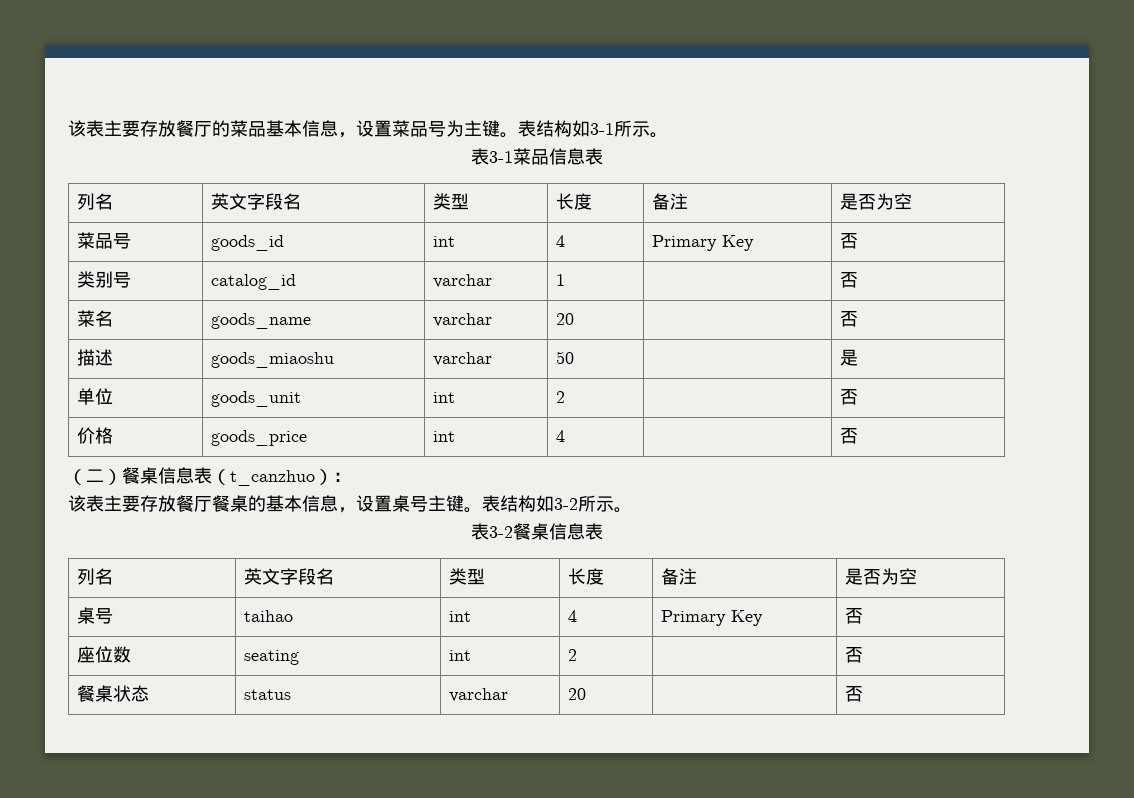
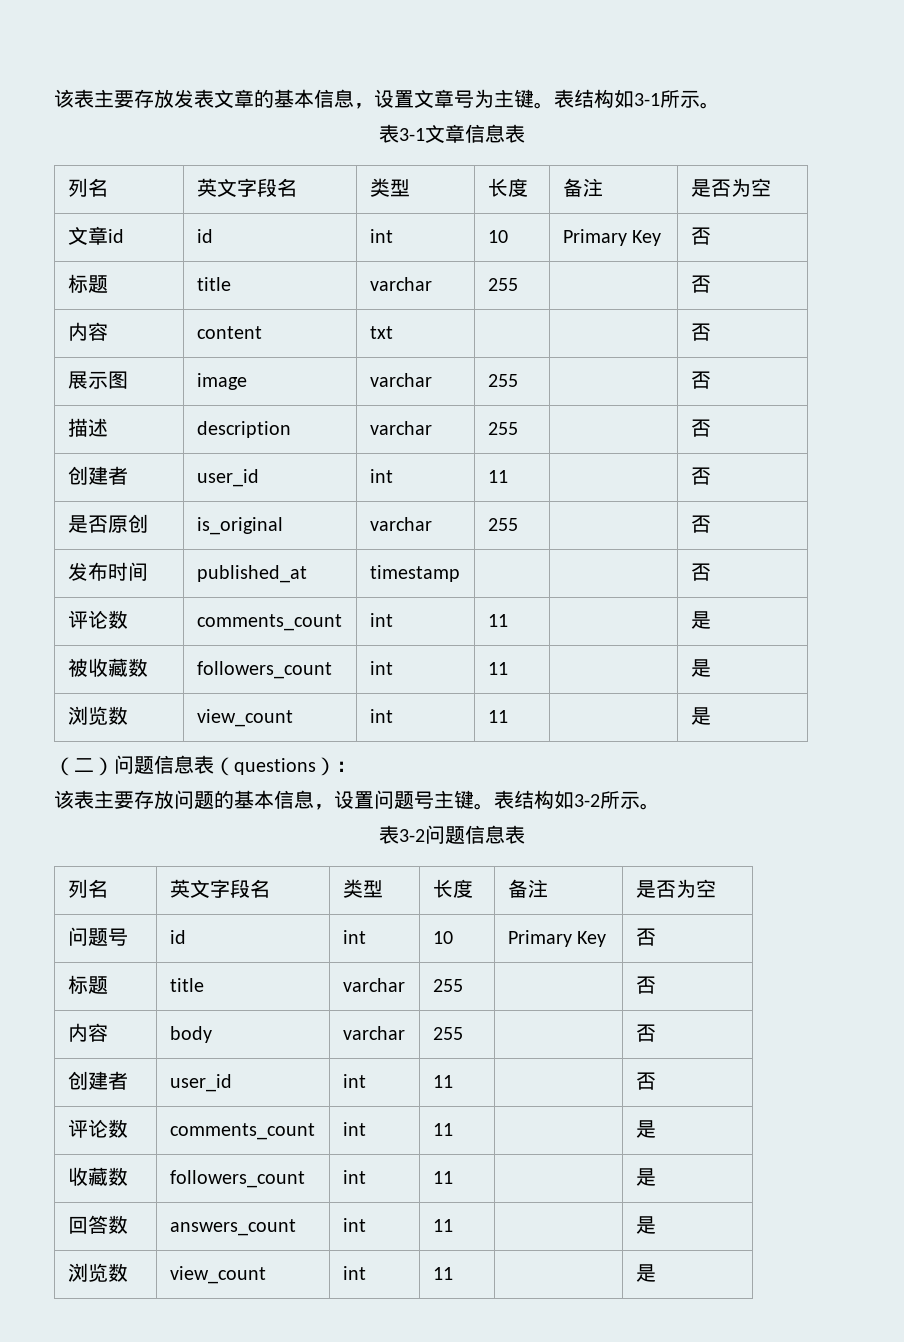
[68,120,428,138] 该表主要存放餐厅的菜品基本信息，设置菜品 -> [54,89,454,109] 该表主要存放发表文章的基本信息，设置文章
[512,148,549,165] 菜品 -> [425,124,465,143] 文章
[76,232,131,249] [210,235,284,251] [432,236,455,247] [555,235,565,247] [651,235,754,251] [839,233,858,249] [76,271,131,288] [210,274,296,290] [432,274,492,288] [555,274,565,286] [839,272,858,288] [76,310,113,327] [210,313,311,329] [432,313,492,327] [555,313,574,325] 菜品号 | goods_id | int | 4 | Primary Key | 否 // 类别号 | catalog_id | varchar | 1 | | 否 // 菜名 | goods_name | varchar | 20 -> [67,226,124,245] [196,229,213,243] [369,229,393,243] [487,230,508,243] [562,229,661,246] [690,227,711,245] [67,274,108,293] [196,277,231,291] [369,277,432,291] [487,278,518,291] [690,275,711,293] [67,322,108,341] [196,326,262,339] [369,326,393,339] [690,323,711,341] [67,371,128,389] [196,373,247,390] [369,373,432,387] [487,374,518,387] 文章id | id | int | 10 | Primary Key | 否 // 标题 | title | varchar | 255 | | 否 // 内容 | content | txt | | | 否 // 展示图 | image | varchar | 255
[210,352,334,368] [432,352,492,366] [555,351,574,364] [839,349,858,366] [76,388,113,405] [210,391,301,407] [432,392,455,403] [555,391,565,403] [839,389,858,405] [76,427,113,444] [210,430,307,446] [432,431,455,442] [555,430,565,442] [839,428,858,444] goods_miaoshu | varchar | 50 | | 是 // 单位 | goods_unit | int | 2 | | 否 // 价格 | goods_price | int | 4 | | 否 -> [196,421,291,438] [369,421,432,435] [487,422,518,435] [690,419,711,437] [67,466,128,485] [196,469,259,487] [369,469,393,483] [487,470,508,483] [690,467,711,485] [67,514,148,533] [196,517,283,535] [369,517,432,531] [487,518,518,531] [690,515,711,533] [67,562,148,581] [196,565,307,583] [369,565,460,582] [690,563,711,581] [67,610,128,629] [196,614,342,631] [369,613,393,627] [487,614,508,627] [690,611,711,629] [67,658,148,677] [196,661,332,679] [369,661,393,675] [487,662,508,675] [690,659,711,677] [67,706,128,725] [196,709,293,727] [369,709,393,723] [487,710,508,723] [690,707,711,725] description | varchar | 255 | | 否 // 创建者 | user_id | int | 11 | | 否 // 是否原创 | is_original | varchar | 255 | | 否 // 发布时间 | published_at | timestamp | | | 否 // 评论数 | comments_count | int | 11 | | 是 // 被收藏数 | followers_count | int | 11 | | 是 // 浏览数 | view_count | int | 11 | | 是
[122,467,158,484] 餐桌 -> [114,755,154,774] 问题
[230,470,315,486] t_canzhuo -> [234,758,316,775] questions
[176,495,410,513] 餐厅餐桌的基本信息，设置桌 -> [174,790,414,810] 问题的基本信息，设置问题
[512,523,549,540] 餐桌 -> [425,825,465,844] 问题
[76,607,113,624] [243,610,293,622] [448,611,471,622] [567,610,577,622] [660,610,763,626] [844,608,863,624] [76,646,131,663] [243,650,299,665] [448,650,471,661] [567,649,577,661] [844,647,863,663] [76,685,149,702] [243,689,291,700] [448,688,508,702] [567,688,586,700] [844,686,863,702] 桌号 | taihao | int | 4 | Primary Key | 否 // 座位数 | seating | int | 2 | | 否 // 餐桌状态 | status | varchar | 20 | | 否 -> [67,927,128,946] [169,930,186,944] [342,930,366,944] [432,931,453,944] [507,930,606,947] [635,928,656,946] [67,975,108,994] [169,978,204,992] [342,978,405,992] [432,979,463,992] [635,976,656,994] [67,1023,108,1042] [169,1026,212,1043] [342,1026,405,1040] [432,1027,463,1040] [635,1024,656,1042] [67,1071,128,1090] [169,1074,232,1092] [342,1074,366,1088] [432,1075,453,1088] [635,1072,656,1090] [67,1119,128,1138] [169,1123,315,1140] [342,1122,366,1136] [432,1123,453,1136] [635,1120,656,1138] [67,1167,128,1186] [169,1170,305,1188] [342,1170,366,1184] [432,1171,453,1184] [635,1168,656,1186] [67,1215,128,1234] [169,1219,296,1236] [342,1218,366,1232] [432,1219,453,1232] [635,1216,656,1234] [67,1263,128,1282] [169,1266,266,1284] [342,1266,366,1280] [432,1267,453,1280] [635,1264,656,1282] 问题号 | id | int | 10 | Primary Key | 否 // 标题 | title | varchar | 255 | | 否 // 内容 | body | varchar | 255 | | 否 // 创建者 | user_id | int | 11 | | 否 // 评论数 | comments_count | int | 11 | | 是 // 收藏数 | followers_count | int | 11 | | 是 // 回答数 | answers_count | int | 11 | | 是 // 浏览数 | view_count | int | 11 | | 是

